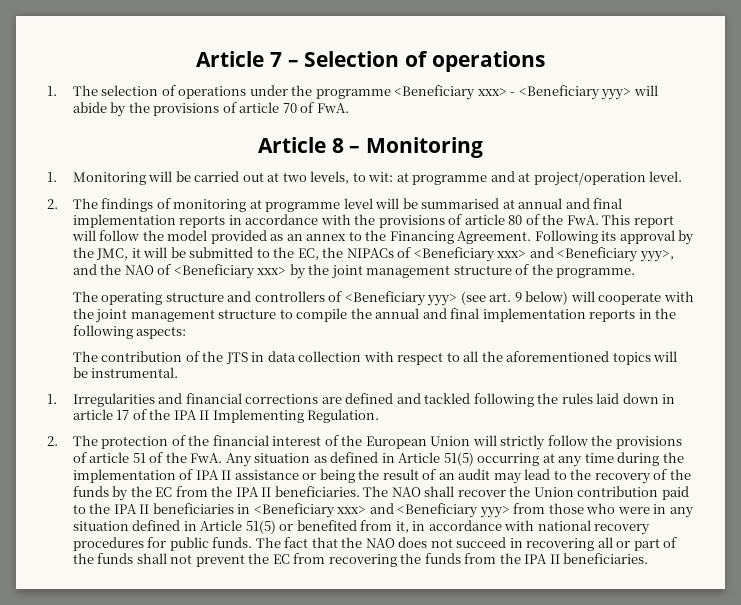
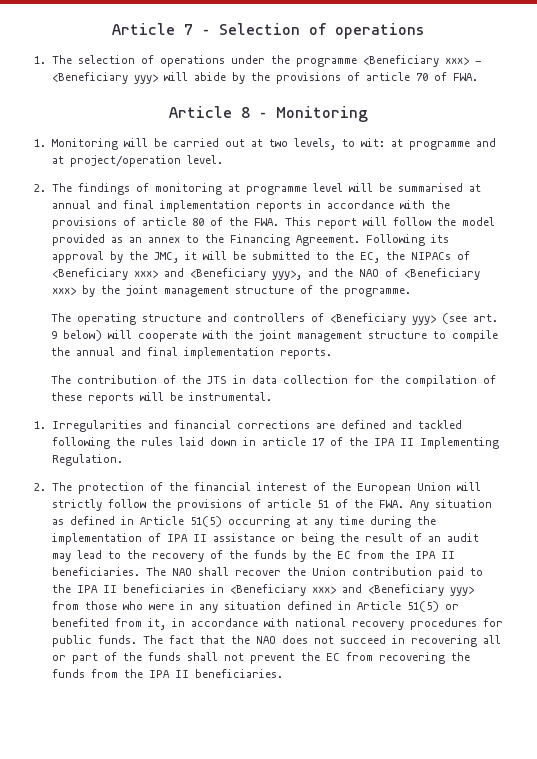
[316,103,349,113] FwA. -> [452,73,478,81] FWA.
[566,215,599,225] FwA. -> [253,218,279,226] FWA.
[589,308,677,322] [72,325,187,339] reports in the following aspects: -> [280,348,333,359] reports.
[363,351,651,365] with respect to all the aforementioned topics -> [354,375,497,387] [51,392,135,404] for the compilation of these reports
[190,453,223,463] FwA. -> [378,500,404,508] FWA.

